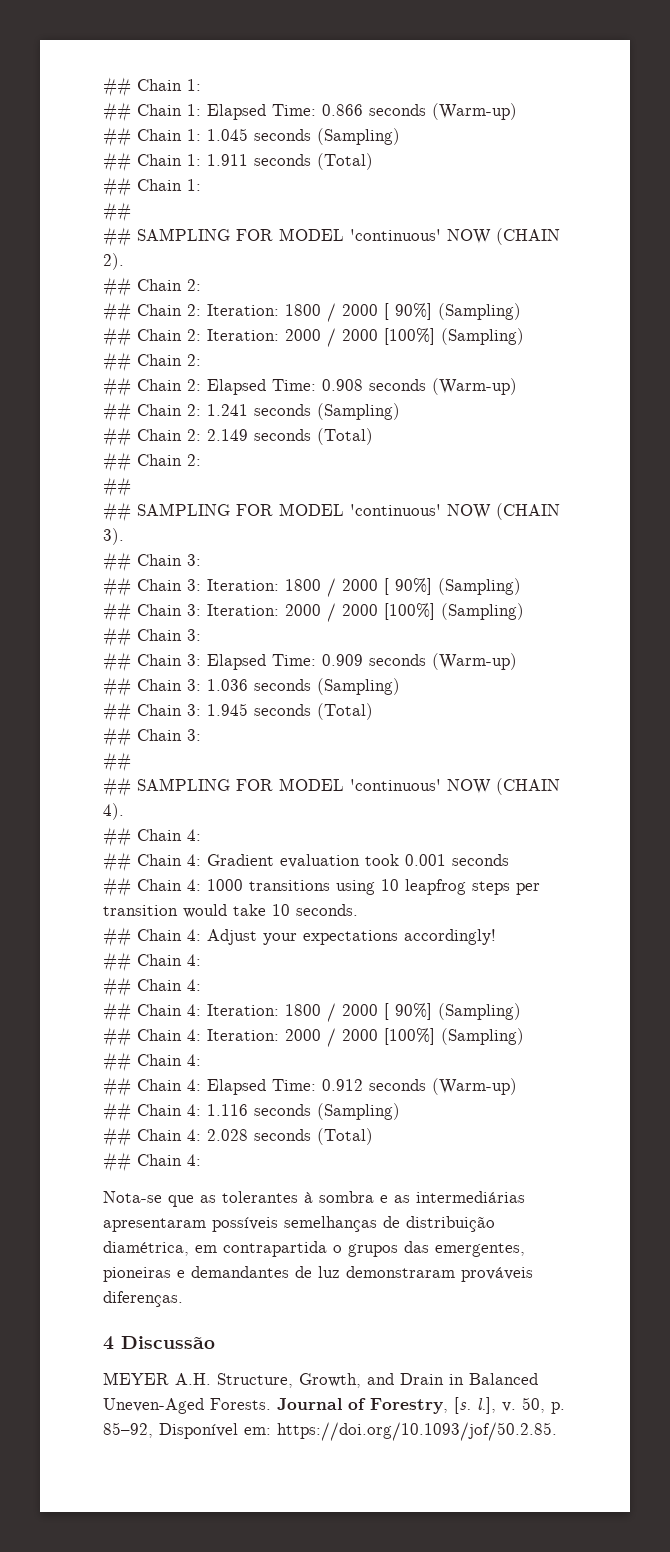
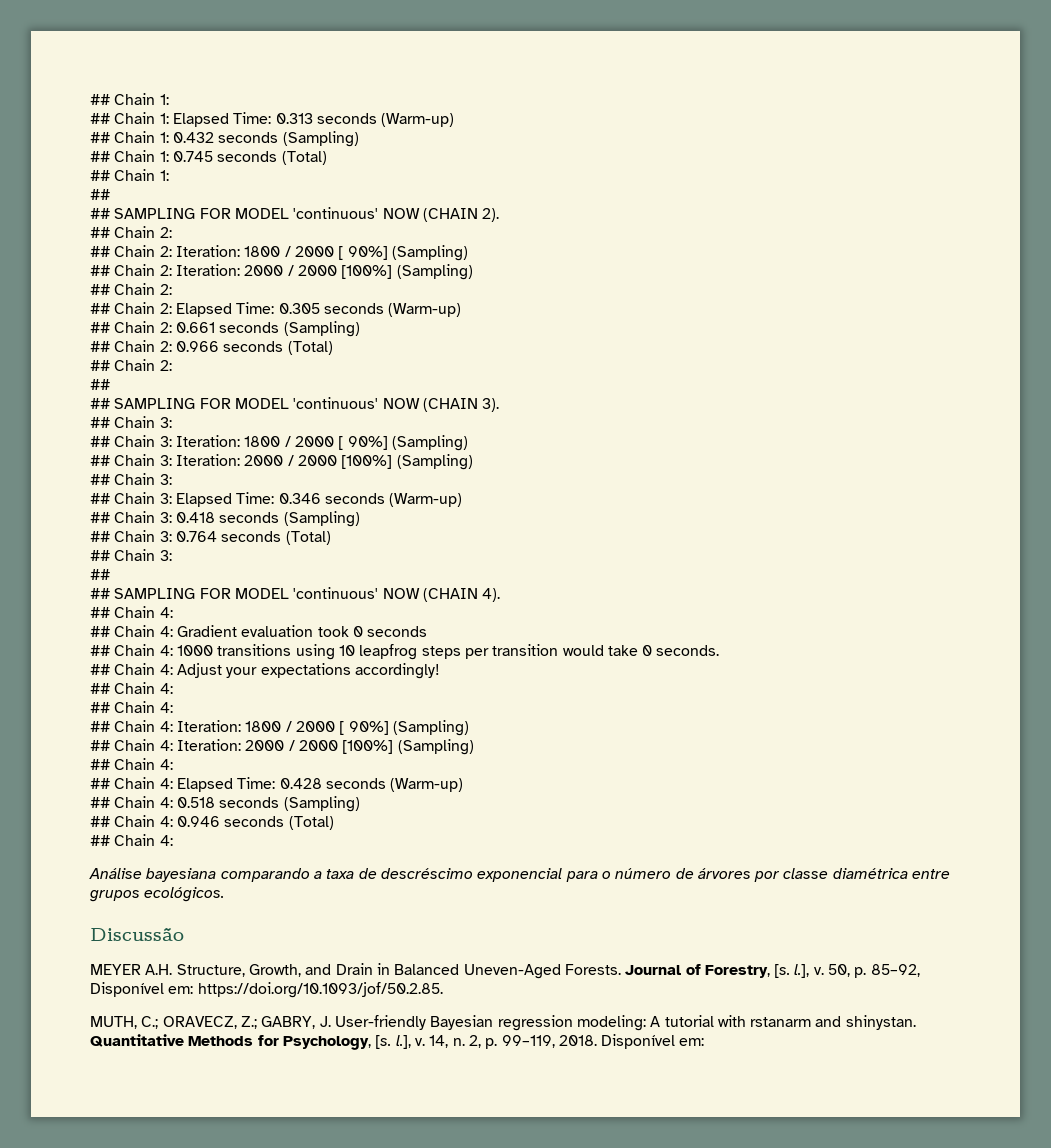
[322,104,363,116] 0.866 -> [275,113,313,124] 0.313
[207,128,248,141] 1.045 -> [172,132,214,143] 0.432
[207,154,248,166] 1.911 -> [172,151,213,162] 0.745
[322,379,363,391] 0.908 -> [278,303,320,314] 0.305
[207,404,248,416] 1.241 -> [175,322,215,333] 0.661
[207,429,248,441] 2.149 -> [175,341,219,352] 0.966
[322,654,363,666] 0.909 -> [278,493,321,504] 0.346
[207,679,248,691] 1.036 -> [175,512,215,523] 0.418
[207,703,248,716] 1.945 -> [175,531,217,542] 0.764
[405,854,446,866] 0.001 -> [352,626,363,637] 0
[272,904,290,916] 10 -> [642,645,653,656] 0
[322,1079,363,1091] 0.912 -> [279,778,322,789] 0.428
[207,1104,248,1116] 1.116 -> [176,797,215,808] 0.518
[207,1129,248,1141] 2.028 -> [176,816,220,827] 0.946
[103,1191,525,1207] [103,1216,495,1232] [103,1241,525,1257] [103,1266,533,1282] [103,1291,183,1307] [103,1336,114,1350] Nota-se que as tolerantes à sombra e as intermediárias apresentaram possíveis semelhanças de distribuição diamétrica, em contrapartida o grupos das emergentes, pioneiras e demandantes de luz demonstraram prováveis diferenças. // 4 -> [89,868,951,882] [89,887,225,902] Análise bayesiana comparando a taxa de descréscimo exponencial para o número de árvores por classe diamétrica entre grupos ecológicos. //
(557, 1431) none -> [90,1015,916,1031] [90,1034,705,1050] // MUTH, C.; ORAVECZ, Z.; GABRY, J. User-friendly Bayesian regression modeling: A tutorial with rstanarm and shinystan. Quantitative Methods for Psychology, [s. l.], v. 14, n. 2, p. 99–119, 2018. Disponível em:

